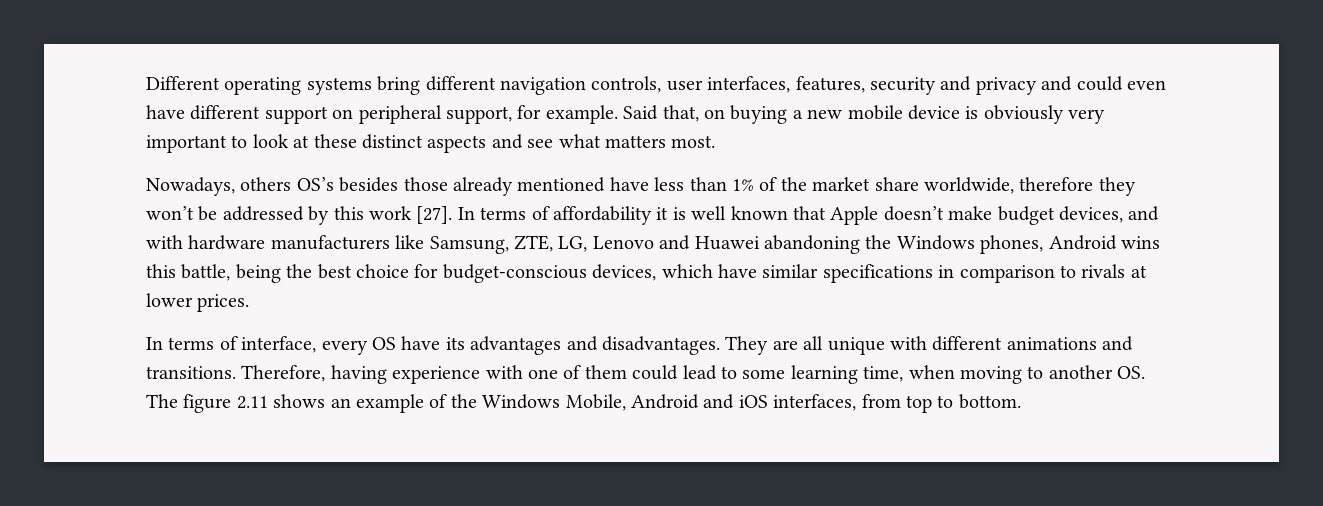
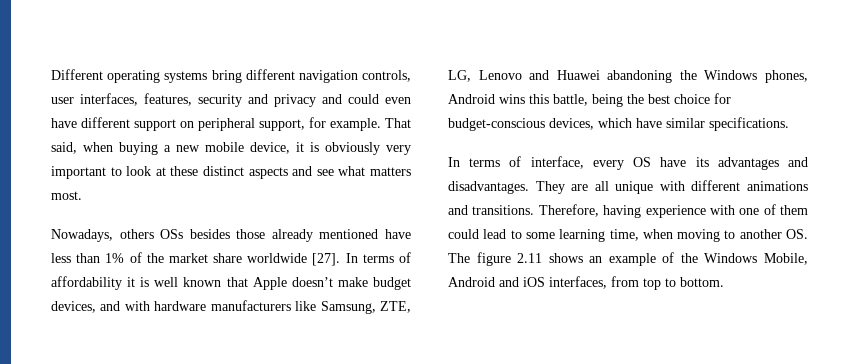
[623,105,725,122] Said that, on -> [385,118,411,128] [51,142,113,154] That said, when
[907,105,960,120] device -> [250,142,304,154] device, it
[296,177,334,191] OS’s -> [160,229,184,239] OSs
[923,177,1136,196] [146,206,412,225] worldwide, therefore they won’t be addressed by this work -> [247,253,308,263] worldwide
[822,264,1147,283] [146,293,250,312] specifications in comparison to rivals at lower prices. -> [709,117,789,131] specifications.

